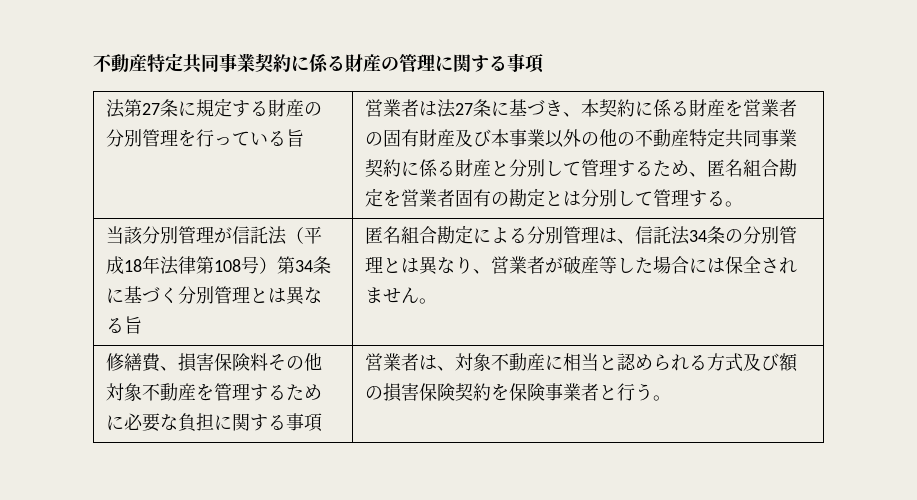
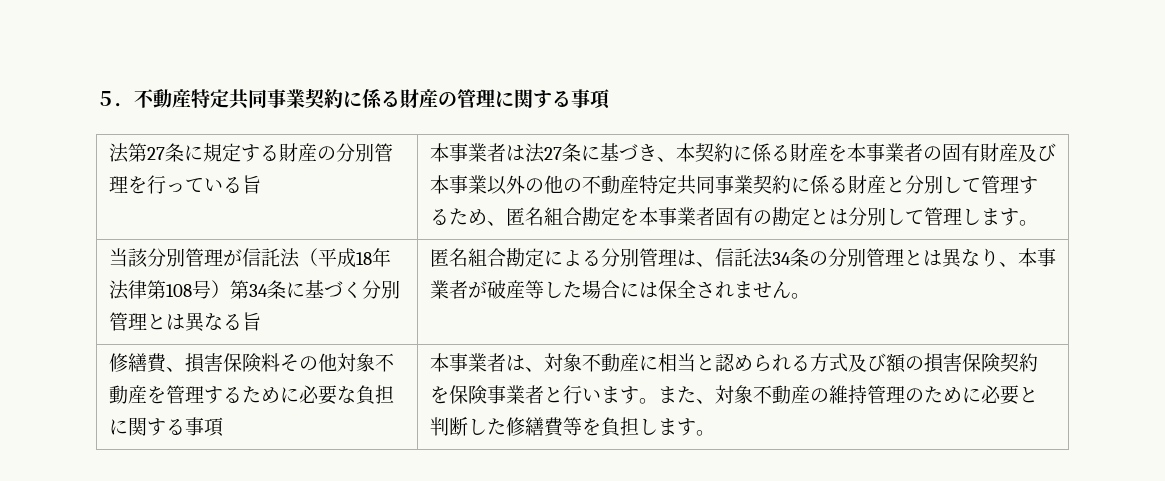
(93, 63) none -> [96,91,134,107] ５．
[365,99,384,117] 営 -> [429,143,468,162] 本事
[743,99,762,117] 営 -> [846,143,885,162] 本事
[401,189,420,207] 営 -> [638,207,677,226] 本事
[689,190,726,207] する -> [961,208,1019,226] します
[491,256,510,274] 営 -> [1017,248,1056,267] 本事
[365,353,384,371] 営 -> [429,353,468,372] 本事
[635,383,654,401] う -> [581,385,1038,405] [429,417,696,437] います。また、対象不動産の維持管理のために必要と判断した修繕費等を負担します

